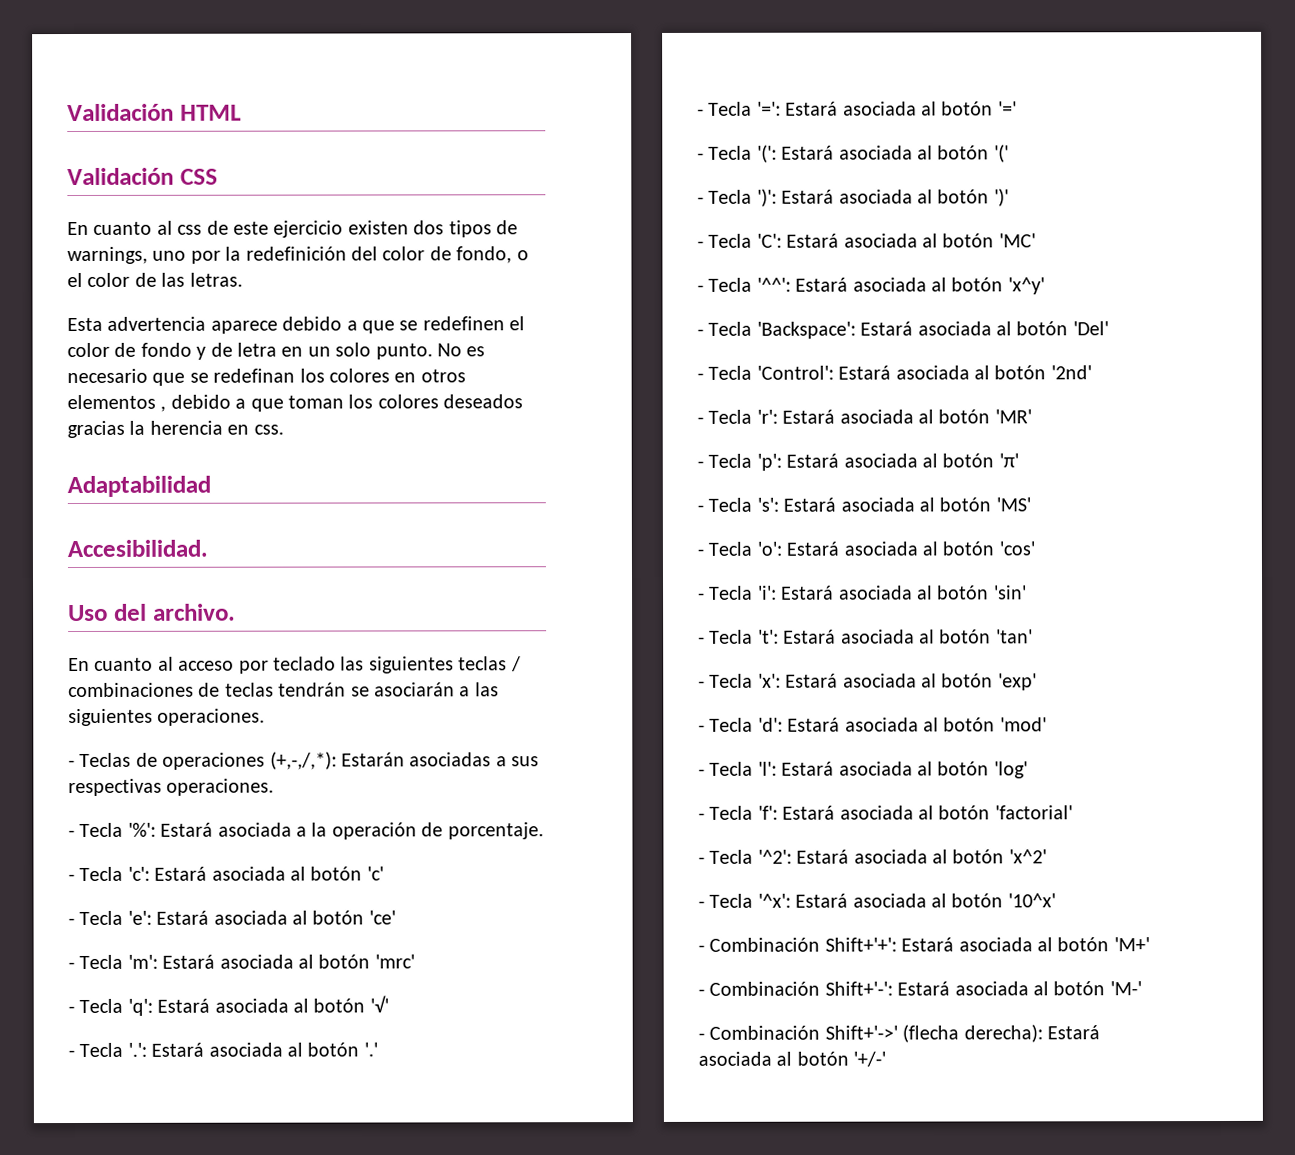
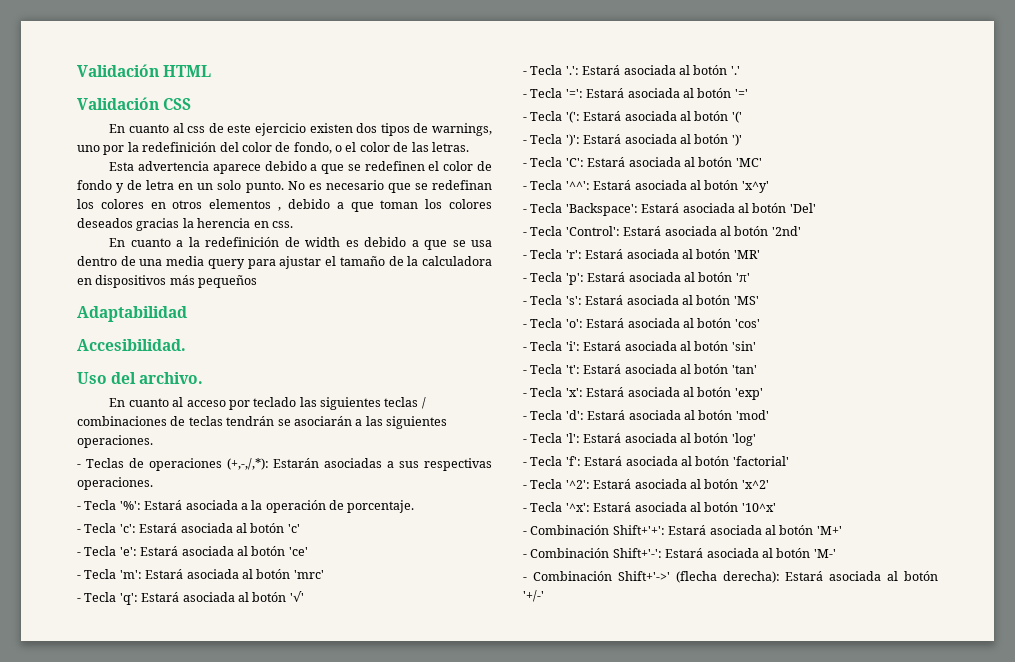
(284, 429) none -> [109,237,493,250] [77,256,493,269] [77,275,258,288] // En cuanto a la redefinición de width es debido a que se usa dentro de una media query para ajustar el tamaño de la calculadora en dispositivos más pequeños

